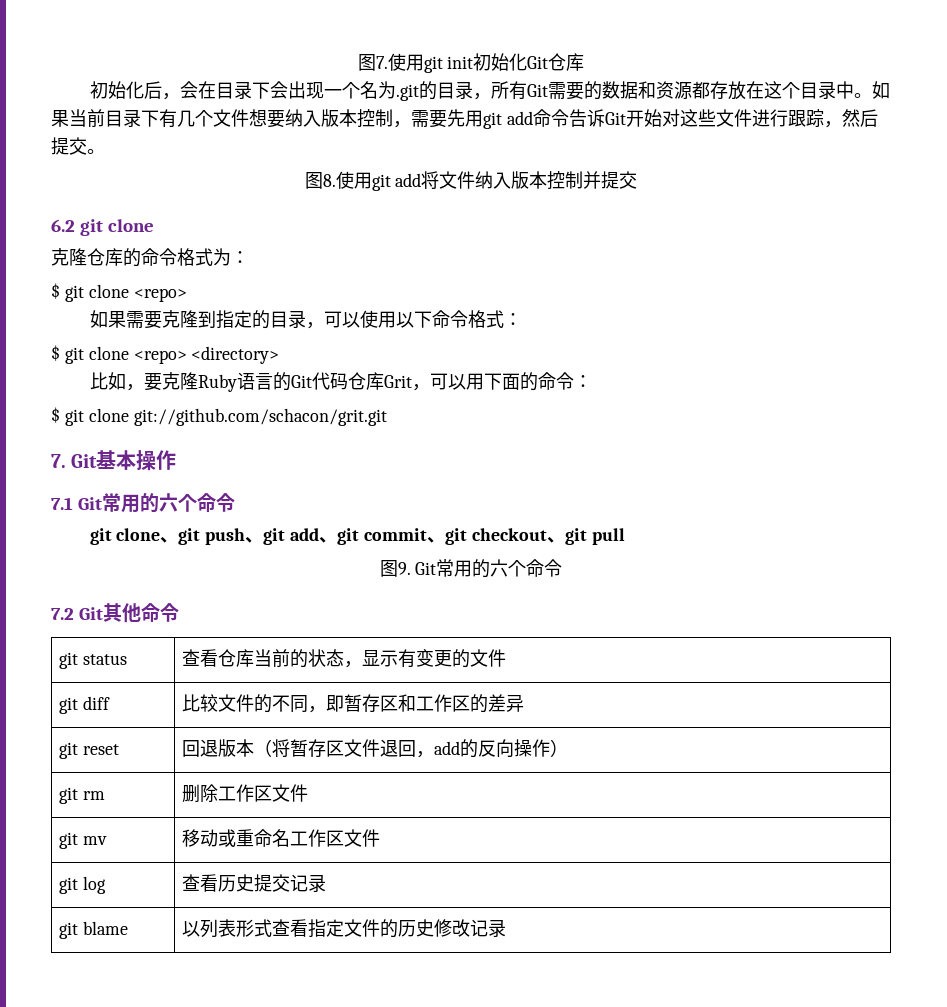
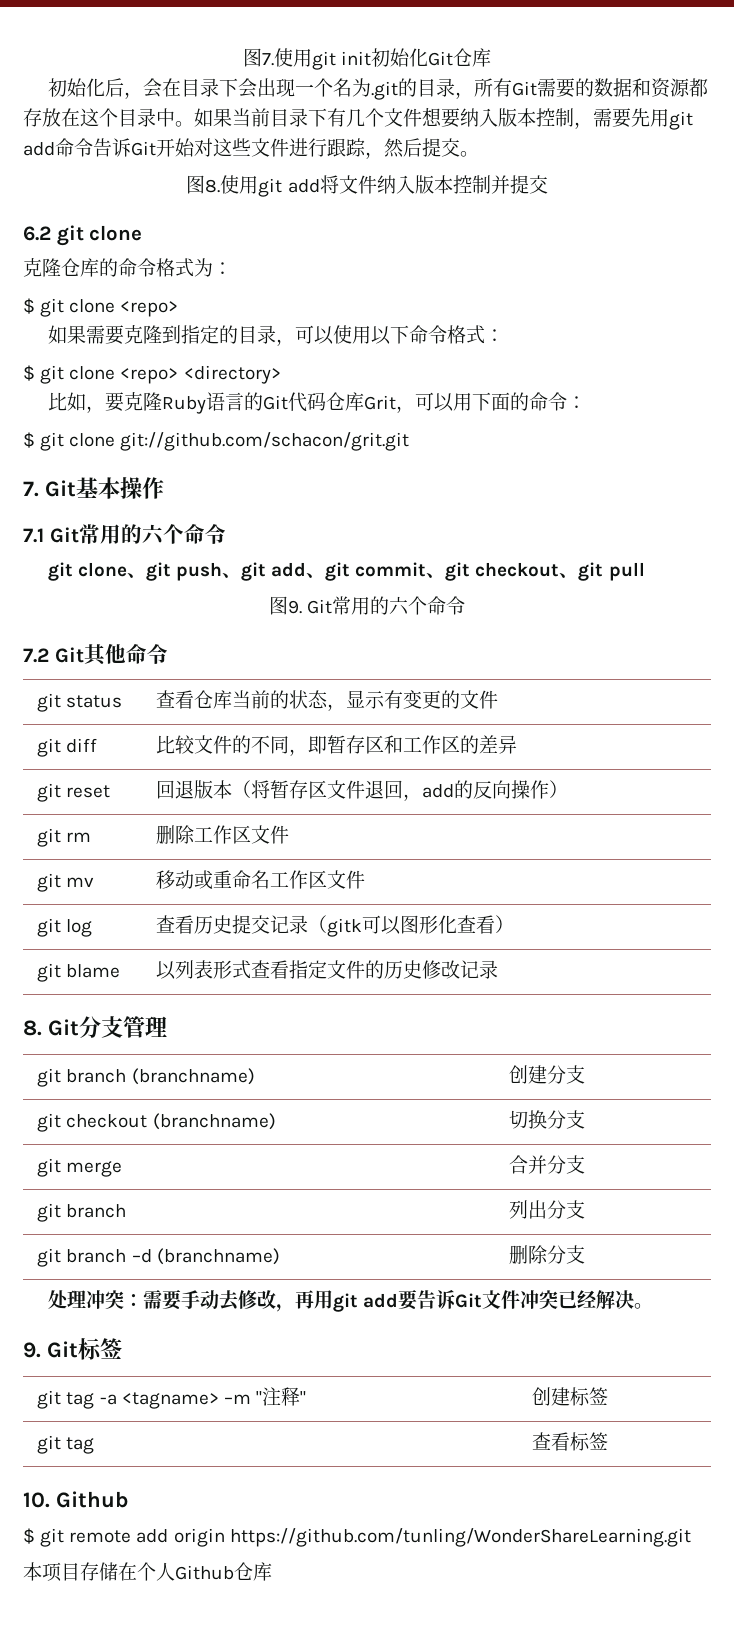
(327, 883) none -> [308,915,515,937] （gitk可以图形化查看）
(507, 928) none -> [23,1016,167,1038] [37,1068,255,1087] [509,1065,586,1084] [37,1113,276,1132] [509,1110,586,1129] [37,1158,123,1177] [509,1155,586,1174] [37,1203,127,1222] [509,1200,586,1219] [37,1248,280,1267] [509,1245,586,1264] [47,1289,653,1312] [23,1338,122,1360] [37,1387,306,1409] [532,1387,609,1406] [37,1435,95,1454] [532,1432,609,1451] [23,1491,129,1508] [23,1528,691,1547] [23,1562,272,1582] // 8. Git分支管理 // git branch (branchname) | 创建分支 // git checkout (branchname) | 切换分支 // git merge | 合并分支 // git branch | 列出分支 // git branch –d (branchname) | 删除分支 // 处理冲突：需要手动去修改，再用git add要告诉Git文件冲突已经解决。 // 9. Git标签 // git tag -a <tagname> –m "注释" | 创建标签 // git tag | 查看标签 // 10. Github // $ git remote add origin https://github.com/tunling/WonderShareLearning.git // 本项目存储在个人Github仓库

